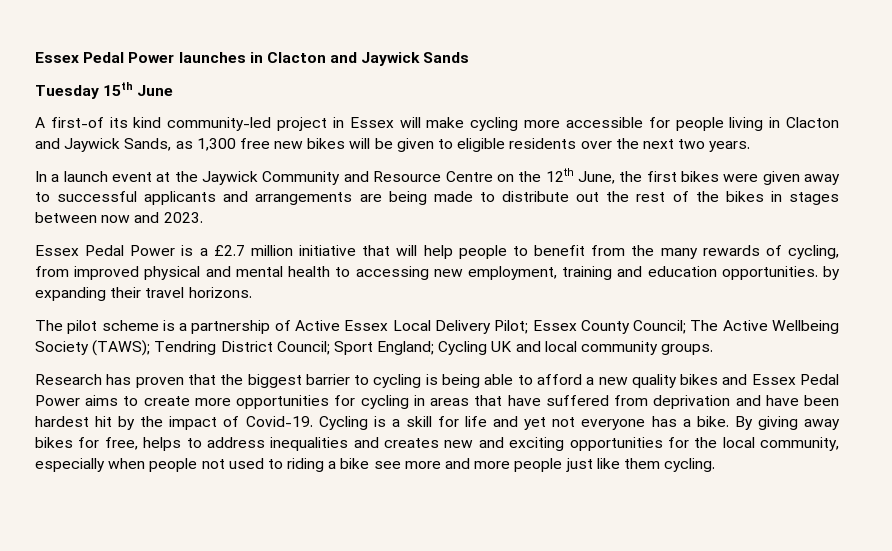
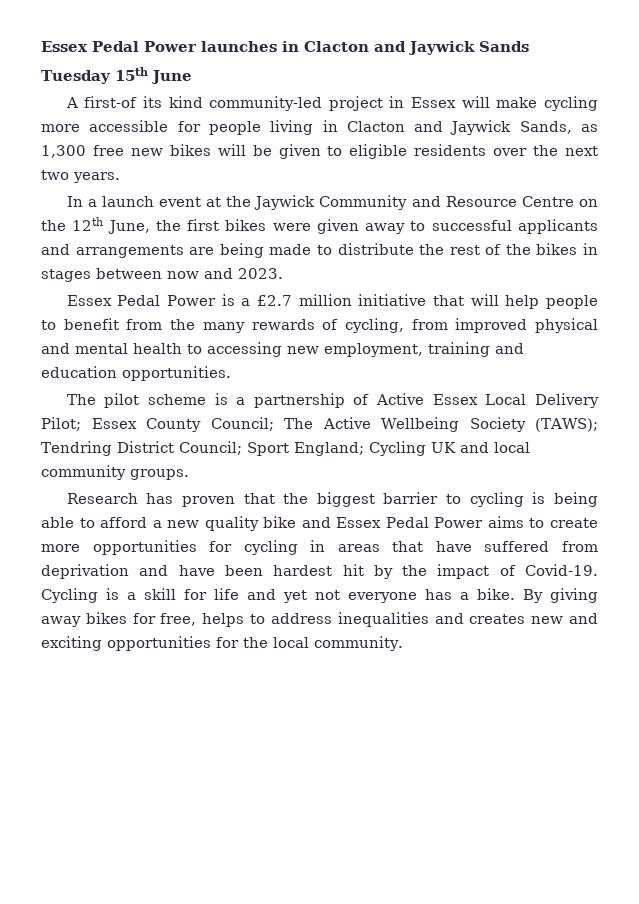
[576,192,600,202] out -> (414, 249) none
[822,266,840,280] [35,287,252,301] by expanding their travel horizons. -> (231, 373) none
[680,374,719,385] bikes -> [263,516,297,528] bike
[760,437,839,451] [35,458,716,472] community, especially when people not used to riding a bike see more and more people just like them cycling. -> [314,636,403,651] community.

